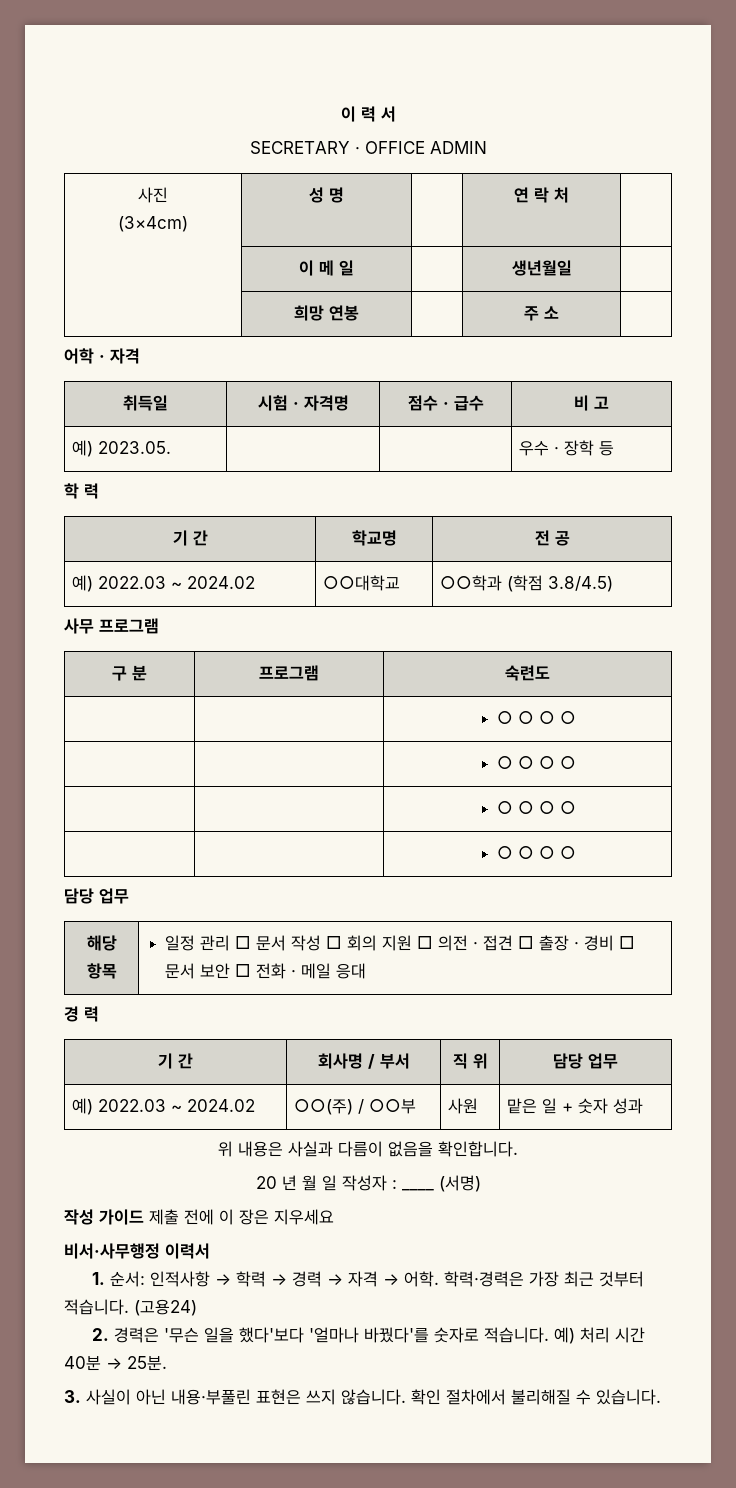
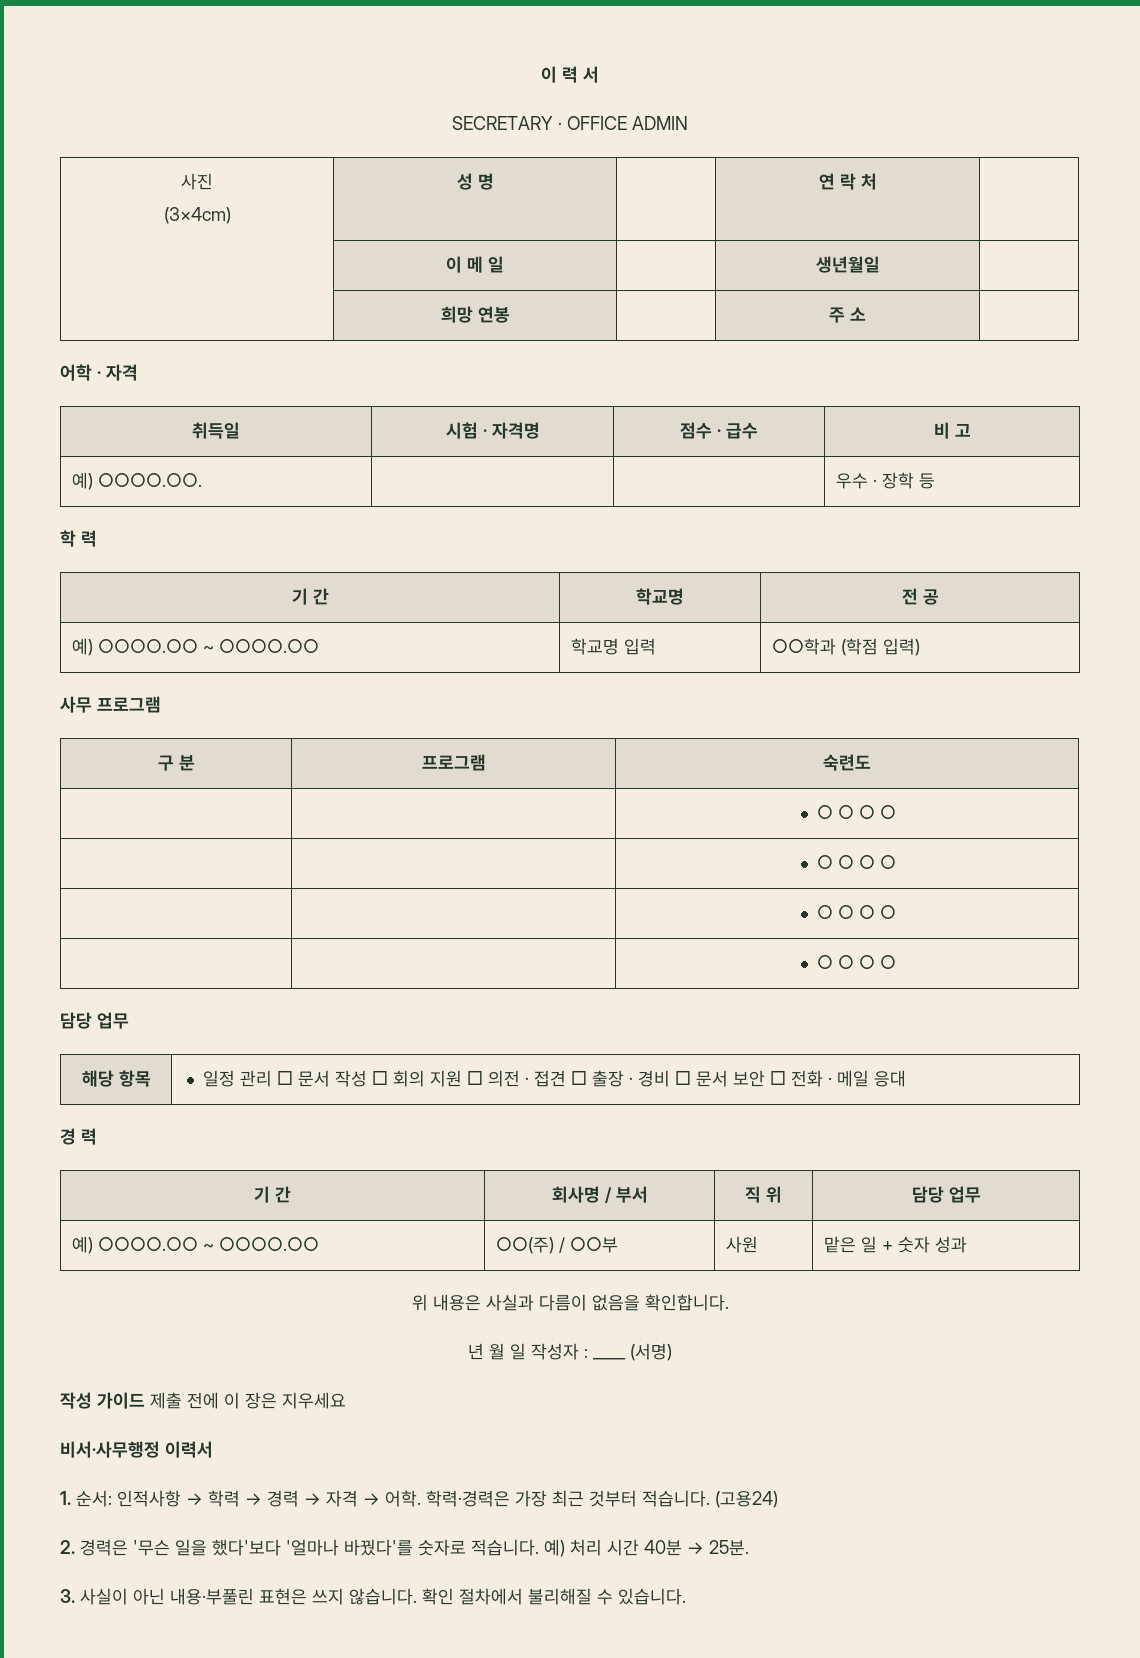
[98,441,172,454] 2023.05. -> [98,473,203,487] ○○○○.○○.
[98,576,256,589] [323,575,401,591] 2022.03 ~ 2024.02 | ○○대학교 -> [98,639,320,653] [571,638,657,655] ○○○○.○○ ~ ○○○○.○○ | 학교명 입력
[548,576,614,592] 3.8/4.5) -> [883,638,921,656] 입력)
[98,1099,256,1112] 2022.03 ~ 2024.02 -> [98,1237,320,1251] ○○○○.○○ ~ ○○○○.○○
[255,1176,277,1189] 20 -> (729, 1302) none

